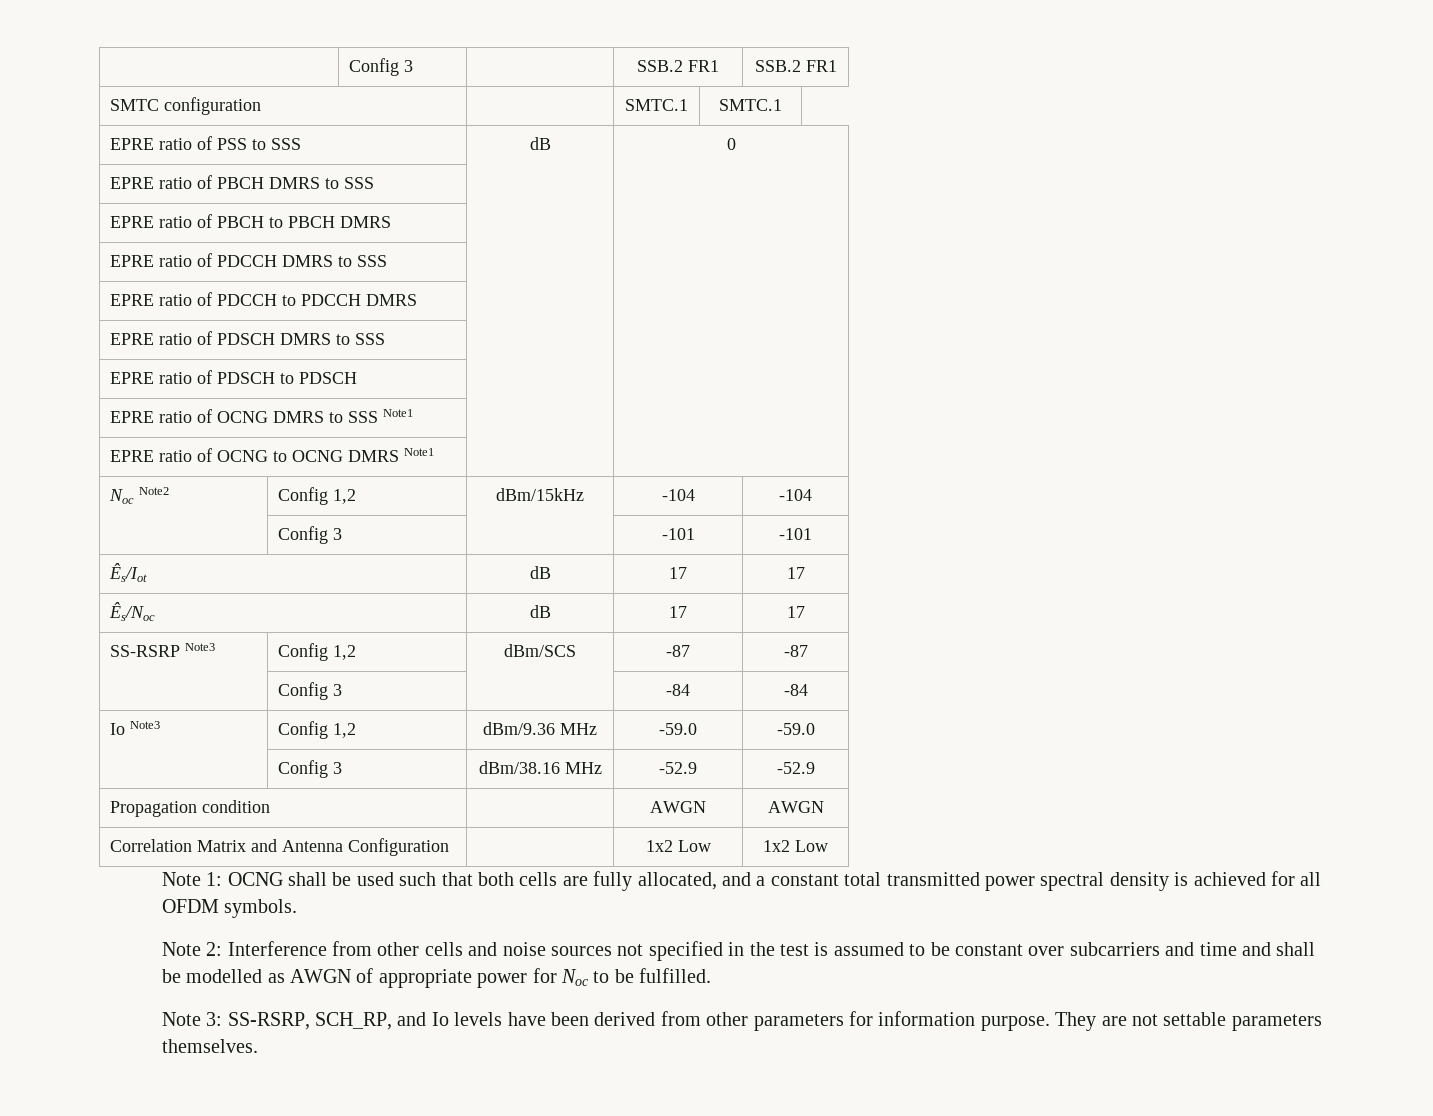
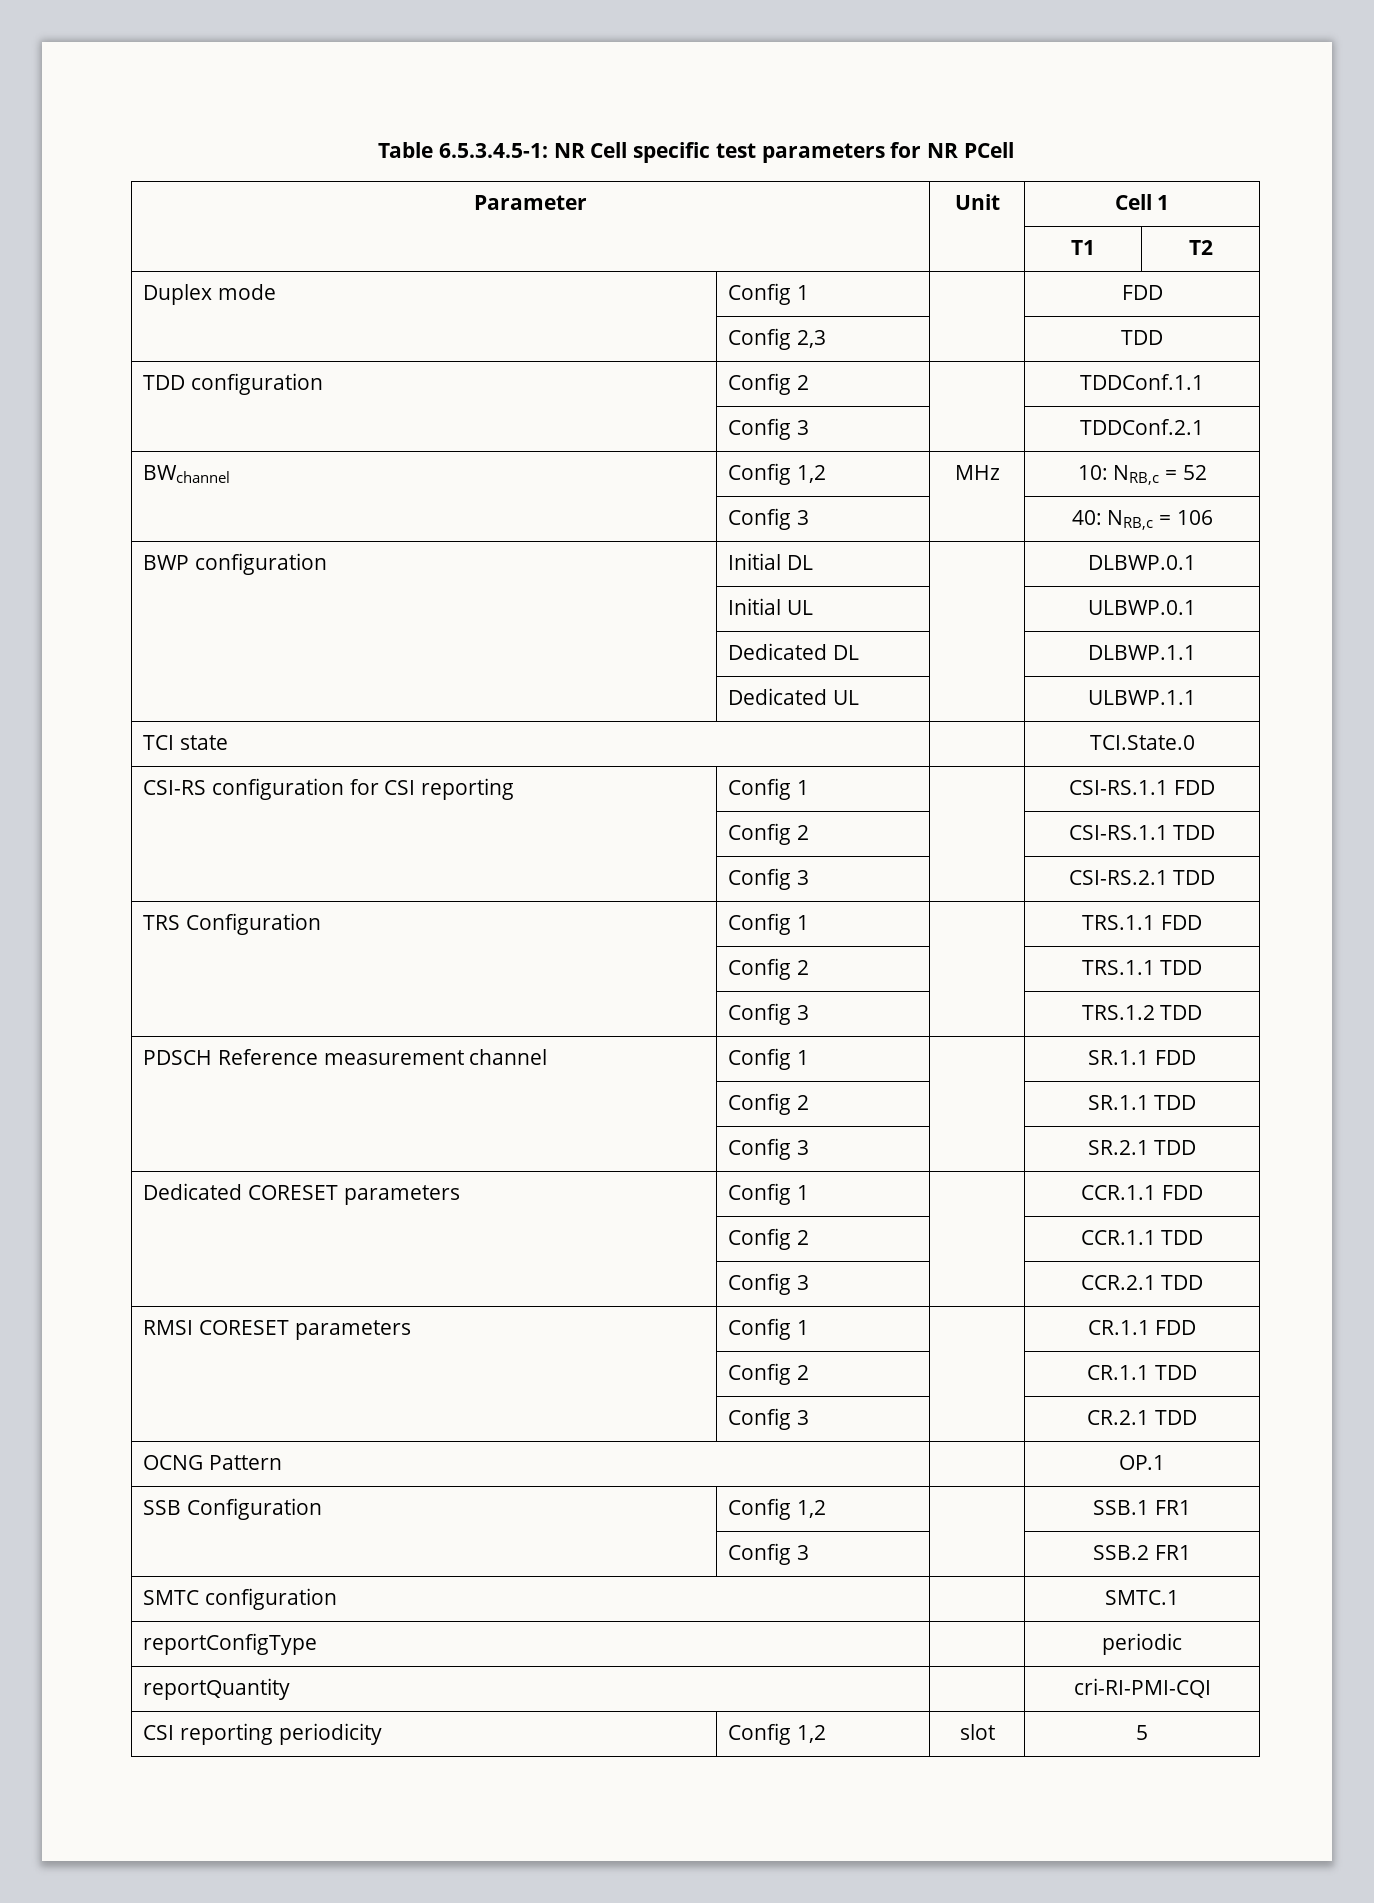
[349,58,414,76] [637,60,719,72] | Config 3 | | SSB.2 FR1 -> [377,142,1014,163] [474,195,587,210] [954,194,1000,210] [1114,194,1170,210] [1071,240,1095,255] [1188,240,1213,255] [143,284,277,305] [728,283,810,305] [1121,285,1163,300] [728,328,827,350] [1121,330,1163,345] [143,373,324,395] [728,373,810,395] [1080,374,1204,390] [728,418,810,440] [1080,419,1204,435] [143,465,231,483] [728,463,827,485] [954,465,1000,480] [1077,465,1207,485] [728,508,810,530] [1071,510,1213,530] [143,553,328,575] [728,553,814,570] [1088,555,1197,570] [728,598,814,615] [1088,600,1197,615] [728,643,860,660] [1088,645,1197,660] [728,688,860,705] [1088,690,1197,705] [143,735,229,750] [1089,735,1195,750] [143,778,515,800] [728,778,810,800] [1069,780,1215,795] [728,823,810,845] [1068,825,1216,840] [728,868,810,890] [1068,870,1216,885] [143,913,322,935] [728,913,810,935] [1082,915,1202,930] [728,958,810,980] [1081,960,1203,975] [728,1003,810,1025] [1081,1005,1203,1020] [143,1049,548,1065] [728,1048,810,1070] [1088,1050,1196,1065] [728,1093,810,1115] [1087,1095,1197,1110] [728,1138,810,1160] [1087,1140,1197,1155] [143,1183,460,1205] [728,1183,810,1205] [1081,1185,1203,1200] [728,1228,810,1250] [1080,1230,1204,1245] [728,1273,810,1295] [1080,1275,1204,1290] [143,1320,411,1340] [728,1318,810,1340] [1087,1320,1197,1335] [728,1363,810,1385] [1087,1365,1197,1380] [728,1408,810,1430] [1087,1410,1197,1425] [143,1455,283,1470] [1118,1455,1166,1470] [143,1498,323,1520] [728,1498,827,1520] [1093,1500,1191,1515] [728,1543,810,1565] Table 6.5.3.4.5-1: NR Cell specific test parameters for NR PCell // Parameter | Unit | Cell 1 // | | T1 | T2 // Duplex mode | Config 1 | | FDD // | Config 2,3 | | TDD // TDD configuration | Config 2 | | TDDConf.1.1 // | Config 3 | | TDDConf.2.1 // BWchannel | Config 1,2 | MHz | 10: NRB,c = 52 // | Config 3 | | 40: NRB,c = 106 // BWP configuration | Initial DL | | DLBWP.0.1 // | Initial UL | | ULBWP.0.1 // | Dedicated DL | | DLBWP.1.1 // | Dedicated UL | | ULBWP.1.1 // TCI state | | TCI.State.0 // CSI-RS configuration for CSI reporting | Config 1 | | CSI-RS.1.1 FDD // | Config 2 | | CSI-RS.1.1 TDD // | Config 3 | | CSI-RS.2.1 TDD // TRS Configuration | Config 1 | | TRS.1.1 FDD // | Config 2 | | TRS.1.1 TDD // | Config 3 | | TRS.1.2 TDD // PDSCH Reference measurement channel | Config 1 | | SR.1.1 FDD // | Config 2 | | SR.1.1 TDD // | Config 3 | | SR.2.1 TDD // Dedicated CORESET parameters | Config 1 | | CCR.1.1 FDD // | Config 2 | | CCR.1.1 TDD // | Config 3 | | CCR.2.1 TDD // RMSI CORESET parameters | Config 1 | | CR.1.1 FDD // | Config 2 | | CR.1.1 TDD // | Config 3 | | CR.2.1 TDD // OCNG Pattern | | OP.1 // SSB Configuration | Config 1,2 | | SSB.1 FR1 // | Config 3 |
[719,99,782,111] [110,136,302,150] [529,137,551,150] [726,138,736,150] [110,175,375,189] [110,214,392,228] [110,253,388,267] [110,292,418,306] [110,331,386,345] [110,370,358,384] [110,409,414,423] [110,448,435,462] [109,487,170,504] [278,487,357,505] [496,488,584,501] [661,489,695,501] [779,489,812,501] [278,526,343,544] [661,528,695,540] [779,528,812,540] [109,563,148,582] [529,566,551,579] [669,567,687,579] [786,567,805,579] [109,602,156,621] [529,605,551,618] [669,606,687,618] [786,606,805,618] [110,643,216,657] [278,643,357,661] [504,644,576,657] [666,645,690,657] [783,645,808,657] [278,682,343,700] [666,684,690,696] [783,684,808,696] [110,721,161,735] [278,721,357,739] [483,722,597,735] [659,723,697,735] [776,723,815,735] [278,760,343,778] [478,761,602,774] [659,762,697,774] [776,762,815,774] [110,800,271,817] [650,801,706,813] [767,801,824,813] [110,838,450,856] [645,840,711,852] [763,840,828,852] [161,871,1322,891] [161,899,298,918] [161,941,1316,961] [161,968,712,988] [161,1011,1322,1031] [161,1039,258,1053] | SMTC.1 // EPRE ratio of PSS to SSS | dB | 0 // EPRE ratio of PBCH DMRS to SSS | | // EPRE ratio of PBCH to PBCH DMRS | | // EPRE ratio of PDCCH DMRS to SSS | | // EPRE ratio of PDCCH to PDCCH DMRS | | // EPRE ratio of PDSCH DMRS to SSS | | // EPRE ratio of PDSCH to PDSCH | | // EPRE ratio of OCNG DMRS to SSS Note1 | | // EPRE ratio of OCNG to OCNG DMRS Note1 | | // Noc Note2 | Config 1,2 | dBm/15kHz | -104 | -104 // | Config 3 | | -101 | -101 // Ês/Iot | dB | 17 | 17 // Ês/Noc | dB | 17 | 17 // SS-RSRP Note3 | Config 1,2 | dBm/SCS | -87 | -87 // | Config 3 | | -84 | -84 // Io Note3 | Config 1,2 | dBm/9.36 MHz | -59.0 | -59.0 // | Config 3 | dBm/38.16 MHz | -52.9 | -52.9 // Propagation condition | | AWGN | AWGN // Correlation Matrix and Antenna Configuration | | 1x2 Low | 1x2 Low // Note 1: OCNG shall be used such that both cells are fully allocated, and a constant total transmitted power spectral density is achieved for all OFDM symbols. // Note 2: Interference from other cells and noise sources not specified in the test is assumed to be constant over subcarriers and time and shall be modelled as AWGN of appropriate power for Noc to be fulfilled. // Note 3: SS-RSRP, SCH_RP, and Io levels have been derived from other parameters for information purpose. They are not settable parameters themselves. -> [143,1633,318,1655] [1102,1633,1182,1655] [143,1678,291,1700] [1073,1678,1211,1698] [143,1723,382,1745] [728,1723,827,1745] [959,1724,995,1740] [1136,1725,1148,1740] // reportConfigType | | periodic // reportQuantity | | cri-RI-PMI-CQI // CSI reporting periodicity | Config 1,2 | slot | 5

